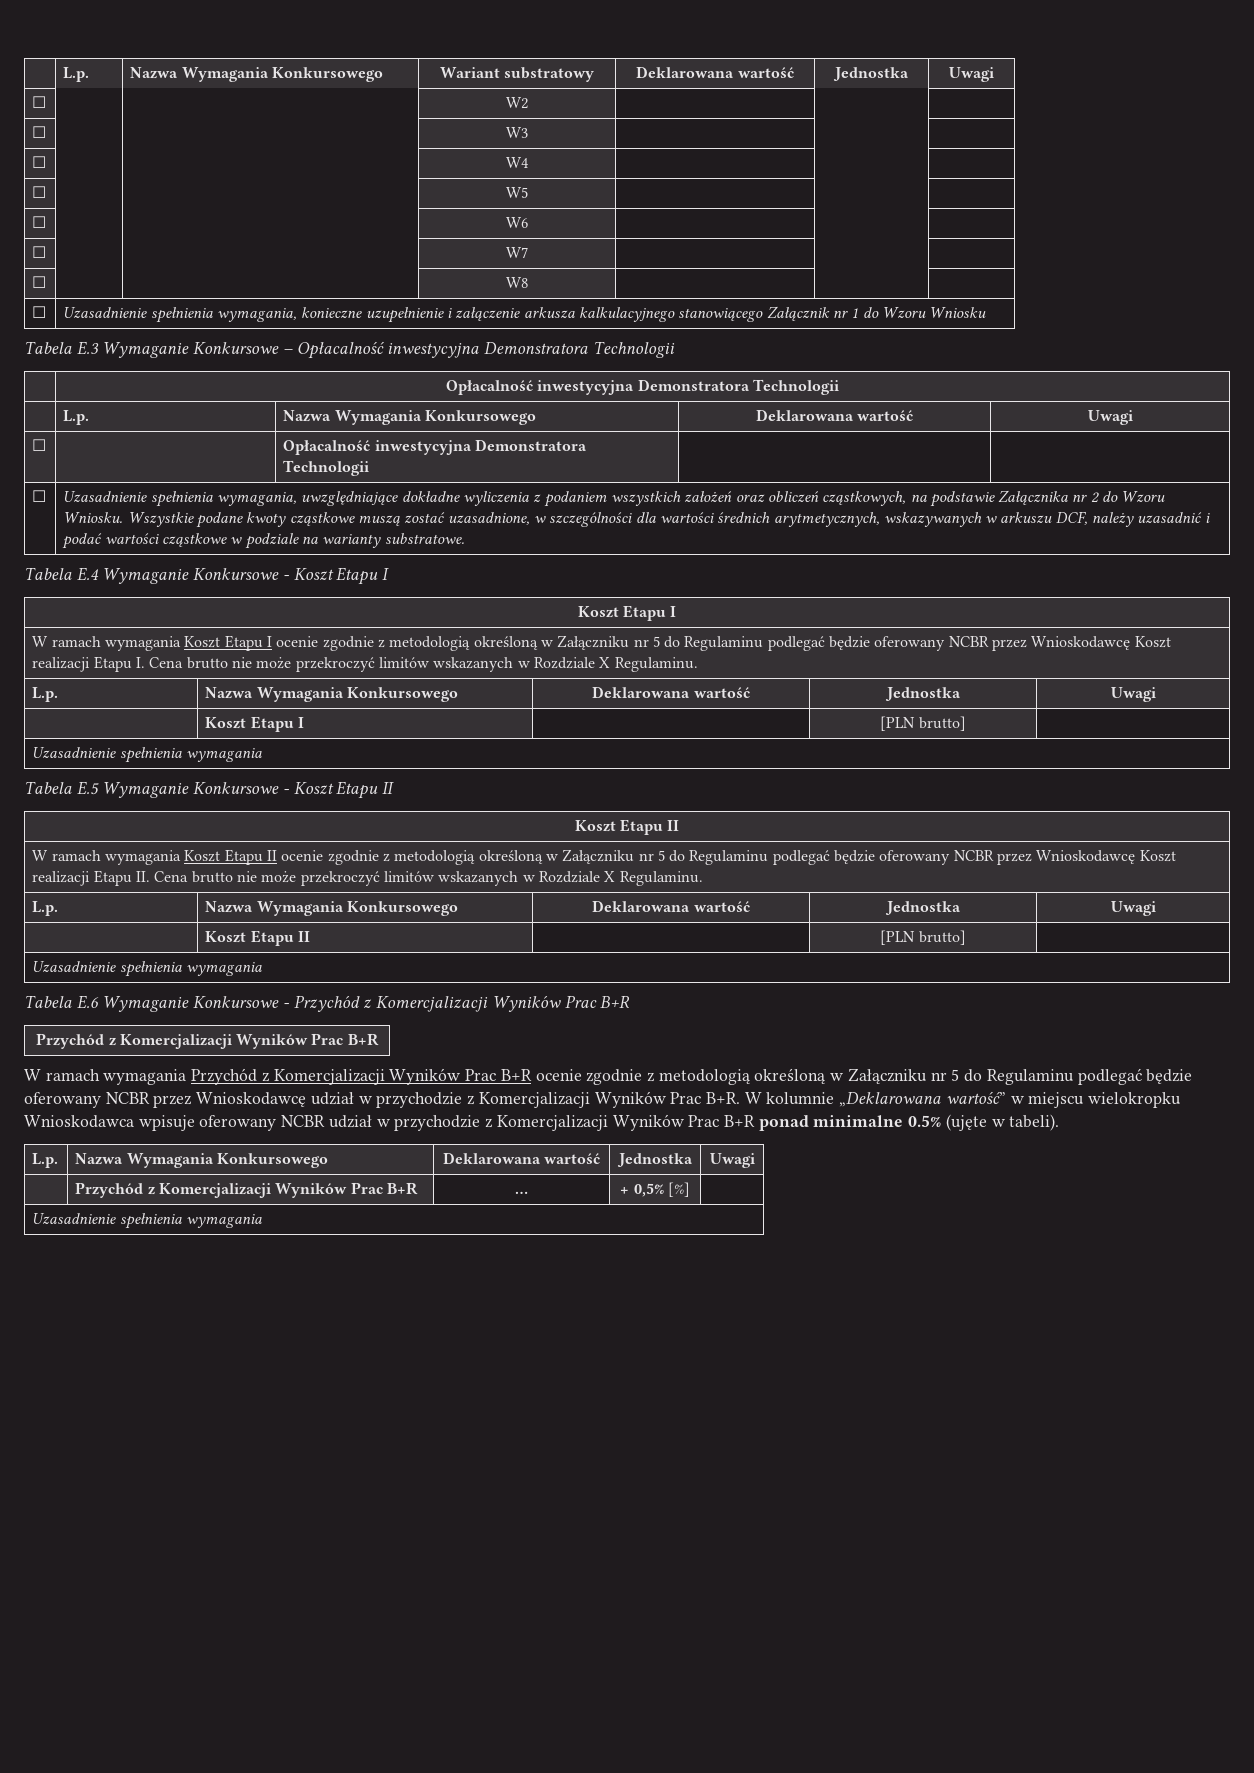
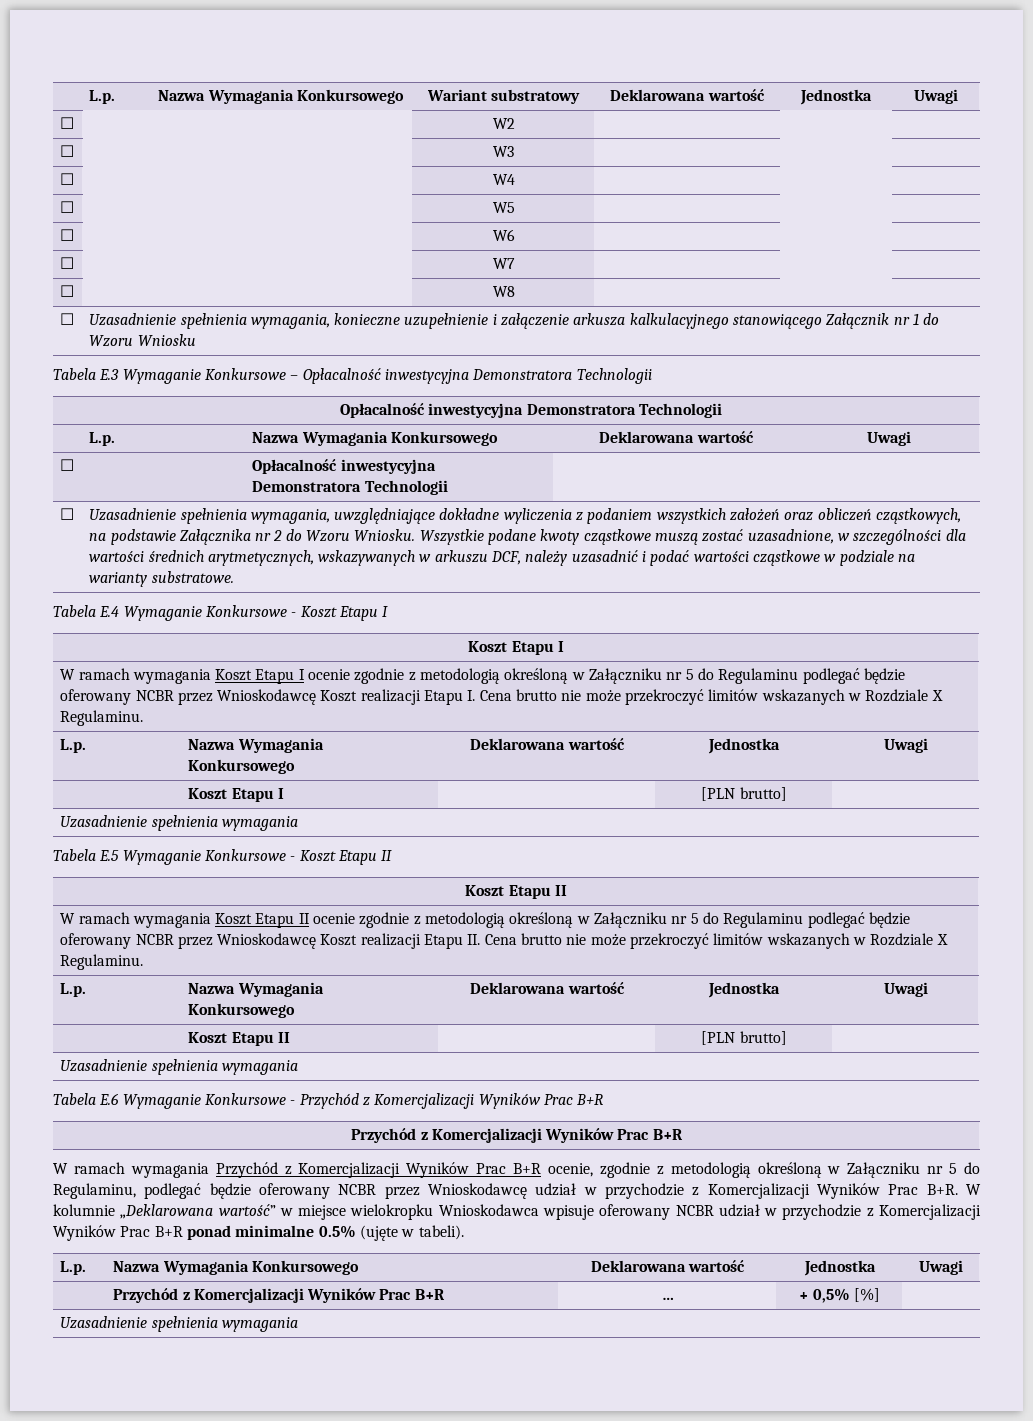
[535,1068,1074,1085] ocenie zgodnie z metodologią określoną w Załączniku nr 5 do Regulaminu -> [548,1162,981,1178] [53,1183,136,1199] ocenie, zgodnie z metodologią określoną w Załączniku nr 5 do Regulaminu,
[1028,1092,1085,1108] miejscu -> [298,1205,347,1220] miejsce

